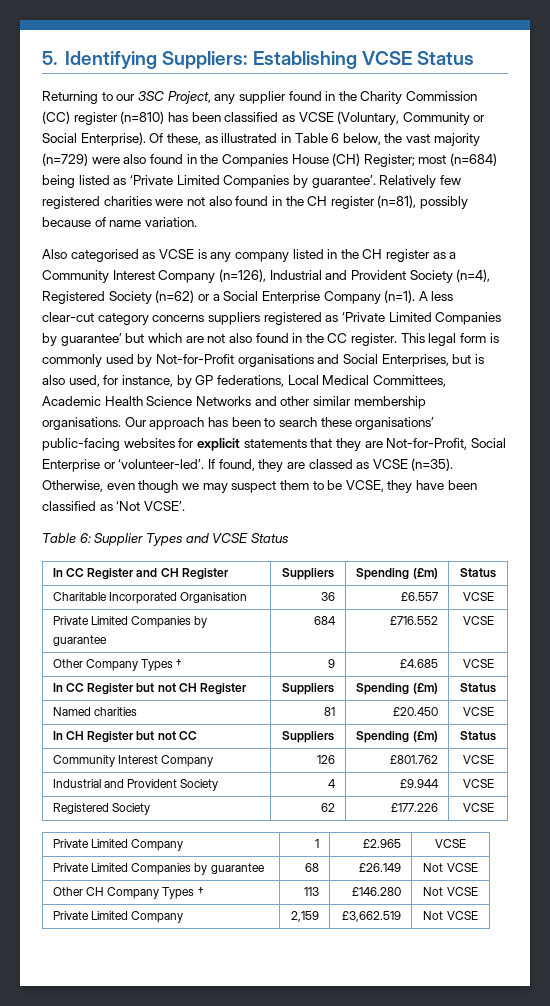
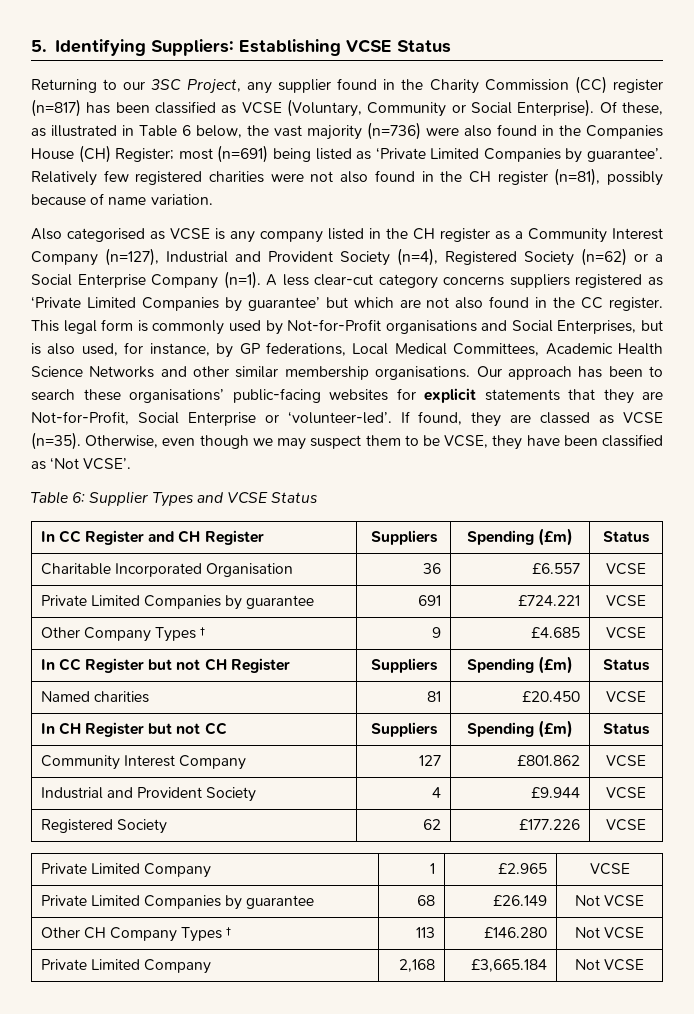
[120,111,165,124] (n=810) -> [31,99,81,117] (n=817)
[42,153,88,166] (n=729) -> [367,122,421,140] (n=736)
[450,153,498,166] (n=684) -> [217,145,269,163] (n=691)
[218,269,266,282] (n=126), -> [105,248,159,266] (n=127),
[314,616,337,625] [390,616,439,625] 684 | £716.552 -> [418,595,442,606] [518,595,581,606] 691 | £724.221
[317,755,336,764] [390,755,439,764] 126 | £801.762 -> [419,755,442,766] [517,755,581,766] 127 | £801.862
[291,911,320,922] [342,911,402,922] 2,159 | £3,662.519 -> [399,959,436,972] [471,959,548,972] 2,168 | £3,665.184

